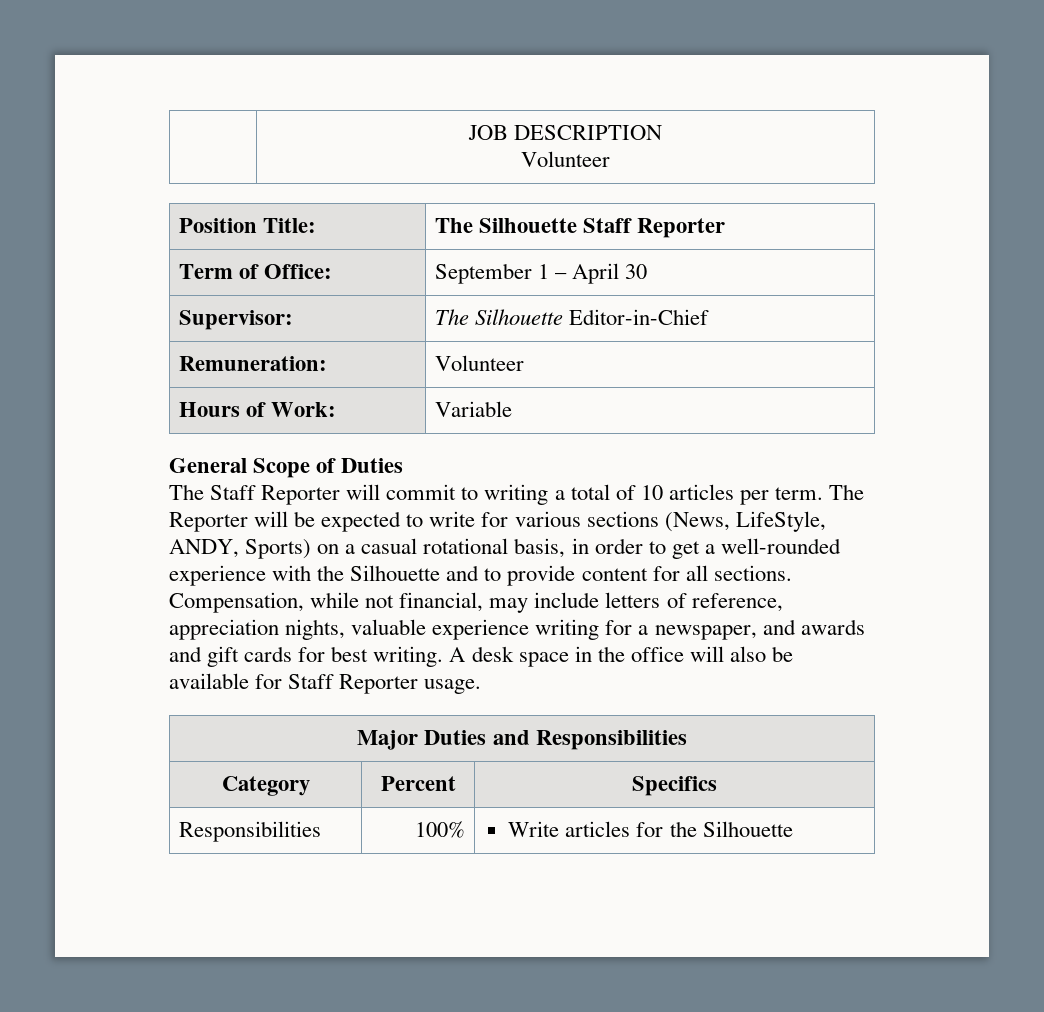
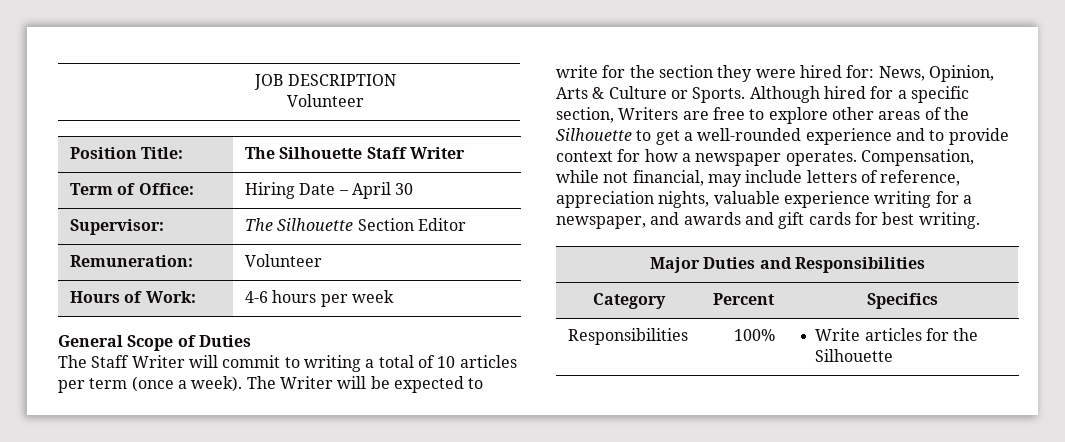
[636,218,725,238] Reporter -> [409,147,465,159] Writer
[434,263,549,284] September 1 -> [244,182,336,199] Hiring Date
[568,309,709,325] Editor-in-Chief -> [357,218,466,231] Section Editor
[434,401,512,417] Variable -> [244,290,394,307] 4-6 hours per week
[261,485,341,505] Reporter -> [131,355,185,368] Writer
[774,484,865,500] [169,512,248,532] term. The Reporter -> [89,376,333,392] term (once a week). The Writer
[514,511,826,532] [169,538,643,559] various sections (News, LifeStyle, ANDY, Sports) on a casual rotational basis, in order -> [629,65,994,82] [556,86,969,103] [556,107,969,124] [556,128,632,141] the section they were hired for: News, Opinion, Arts & Culture or Sports. Although hired for a specific section, Writers are free to explore other areas of the Silhouette
[272,565,792,586] with the Silhouette and to provide content for all sections. -> [895,128,1009,145] [556,149,857,166] and to provide context for how a newspaper operates.
[449,646,794,667] [169,673,482,694] A desk space in the office will also be available for Staff Reporter usage. -> (980, 220) none

